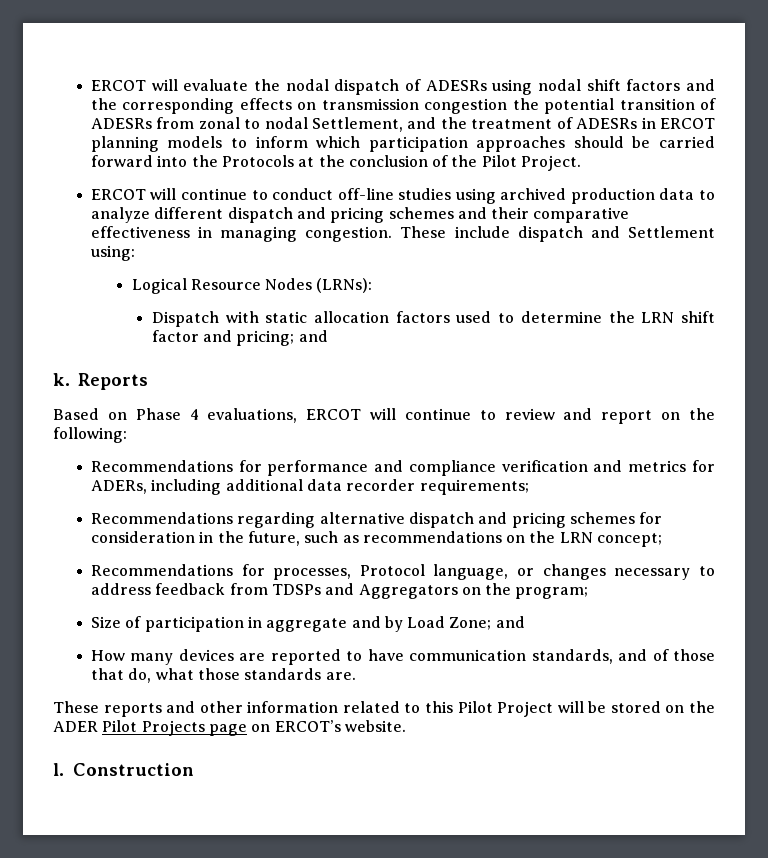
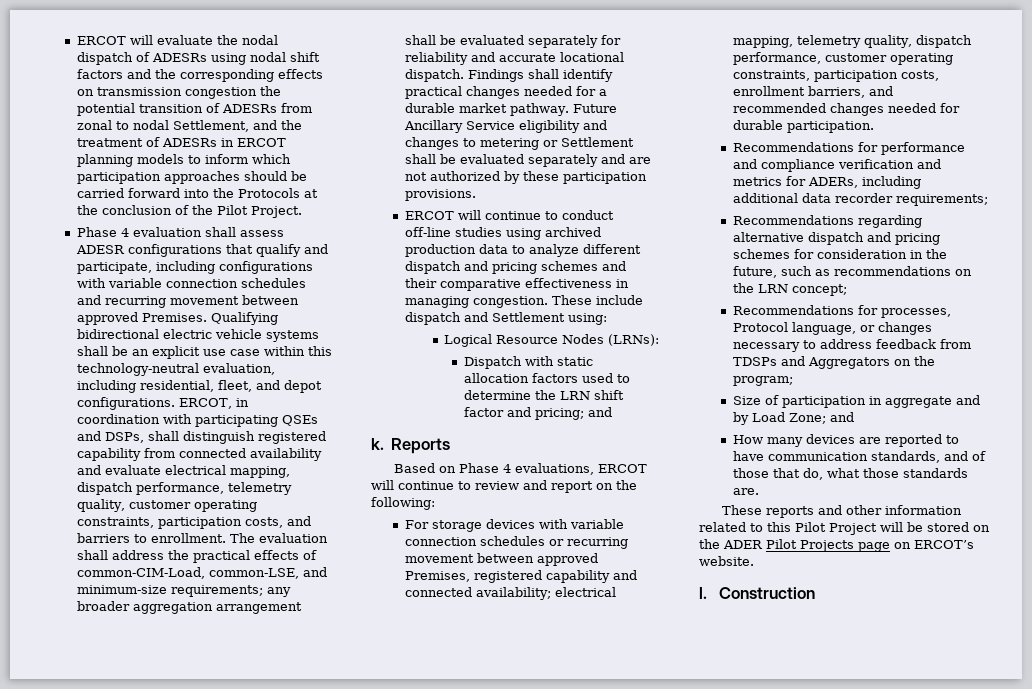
(582, 163) none -> [77,227,285,237] [76,244,329,257] [77,261,314,274] [77,278,307,288] [77,295,300,308] [77,312,279,325] [77,329,320,342] [77,346,333,359] [77,363,276,376] [77,380,323,393] [77,397,249,410] [77,414,319,427] [77,431,327,444] [77,448,323,461] [77,465,291,478] [77,482,293,495] [77,499,257,512] [77,516,312,529] [77,533,329,543] [77,550,318,563] [77,567,328,579] [77,585,292,597] [77,601,303,614] [405,35,622,48] [405,52,625,65] [405,69,614,82] [405,86,608,99] [405,103,617,116] [404,120,608,133] [405,137,635,150] [405,154,652,167] [405,171,648,184] [405,189,477,201] // Phase 4 evaluation shall assess ADESR configurations that qualify and participate, including configurations with variable connection schedules and recurring movement between approved Premises. Qualifying bidirectional electric vehicle systems shall be an explicit use case within this technology-neutral evaluation, including residential, fleet, and depot configurations. ERCOT, in coordination with participating QSEs and DSPs, shall distinguish registered capability from connected availability and evaluate electrical mapping, dispatch performance, telemetry quality, customer operating constraints, participation costs, and barriers to enrollment. The evaluation shall address the practical effects of common-CIM-Load, common-LSE, and minimum-size requirements; any broader aggregation arrangement shall be evaluated separately for reliability and accurate locational dispatch. Findings shall identify practical changes needed for a durable market pathway. Future Ancillary Service eligibility and changes to metering or Settlement shall be evaluated separately and are not authorized by these participation provisions.
(127, 435) none -> [405,519,625,532] [405,536,629,549] [405,553,599,566] [405,570,638,583] [405,587,617,600] [733,35,972,48] [733,52,954,65] [733,70,940,82] [733,86,894,98] [733,103,961,116] [733,120,875,133] // For storage devices with variable connection schedules or recurring movement between approved Premises, registered capability and connected availability; electrical mapping, telemetry quality, dispatch performance, customer operating constraints, participation costs, enrollment barriers, and recommended changes needed for durable participation.

